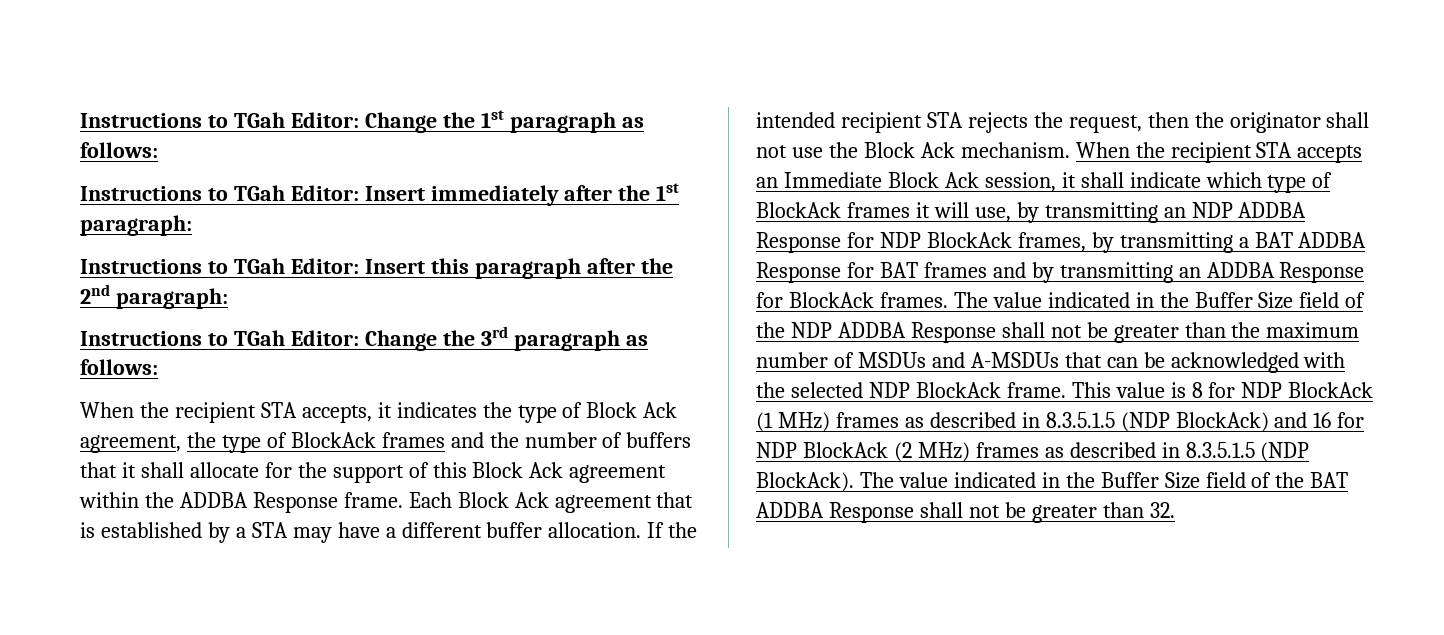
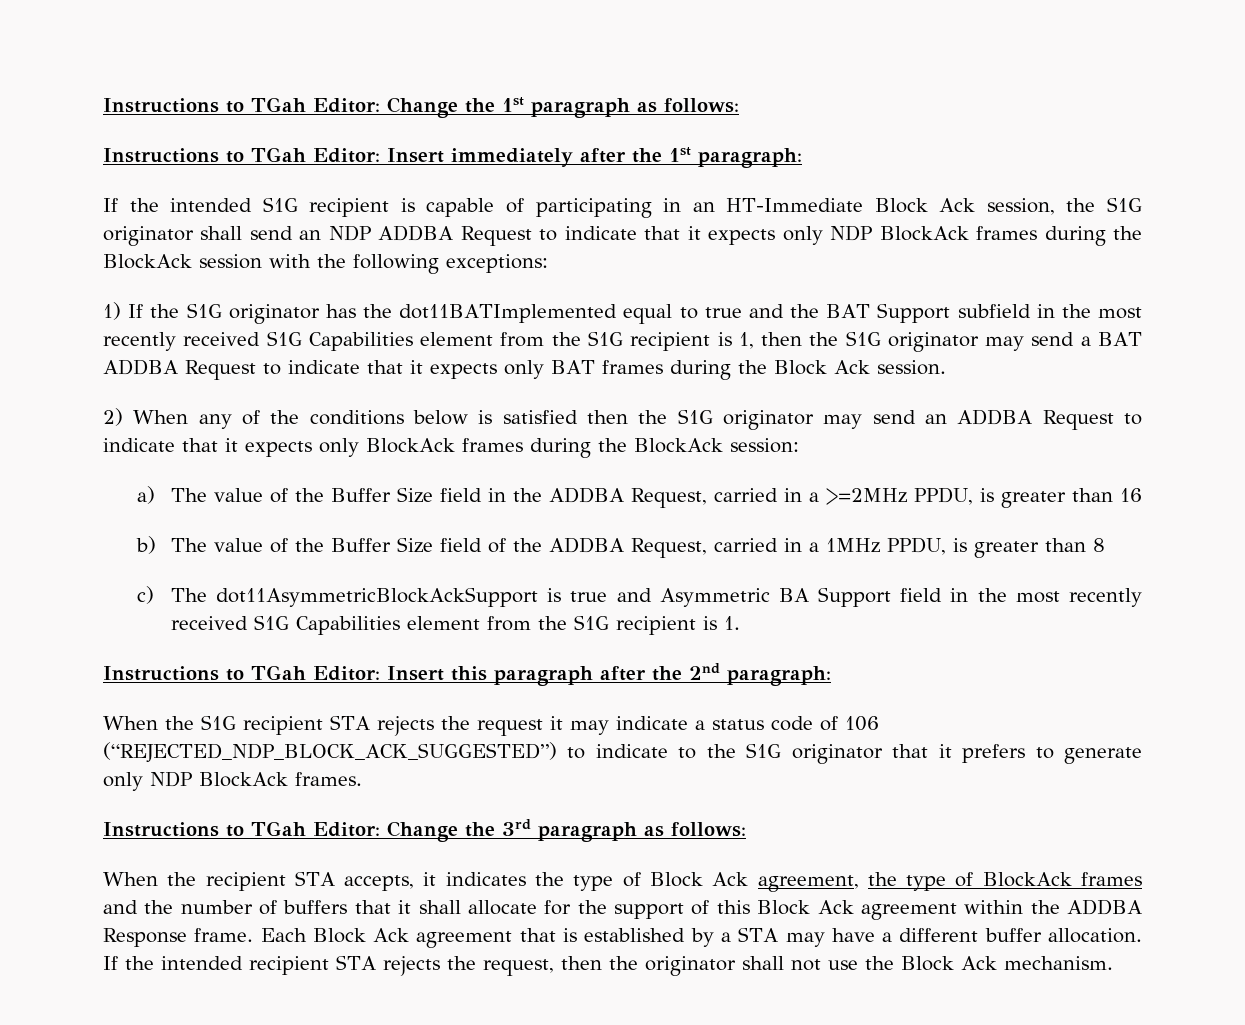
(192, 225) none -> [103,197,1142,218] [103,225,1143,246] [103,254,548,274] [103,302,1143,324] [103,331,1143,352] [103,359,946,380] [103,408,1143,430] [103,438,799,458] [136,486,1142,508] [135,536,1105,558] [136,586,1142,607] [170,615,740,635] // If the intended S1G recipient is capable of participating in an HT-Immediate Block Ack session, the S1G originator shall send an NDP ADDBA Request to indicate that it expects only NDP BlockAck frames during the BlockAck session with the following exceptions: // 1) If the S1G originator has the dot11BATImplemented equal to true and the BAT Support subfield in the most recently received S1G Capabilities element from the S1G recipient is 1, then the S1G originator may send a BAT ADDBA Request to indicate that it expects only BAT frames during the Block Ack session. // 2) When any of the conditions below is satisfied then the S1G originator may send an ADDBA Request to indicate that it expects only BlockAck frames during the BlockAck session: // a) The value of the Buffer Size field in the ADDBA Request, carried in a >=2MHz PPDU, is greater than 16 // b) The value of the Buffer Size field of the ADDBA Request, carried in a 1MHz PPDU, is greater than 8 // c) The dot11AsymmetricBlockAckSupport is true and Asymmetric BA Support field in the most recently received S1G Capabilities element from the S1G recipient is 1.
(228, 298) none -> [103,715,879,736] [103,742,1143,764] [103,771,362,791] // When the S1G recipient STA rejects the request it may indicate a status code of 106 (“REJECTED_NDP_BLOCK_ACK_SUGGESTED”) to indicate to the S1G originator that it prefers to generate only NDP BlockAck frames.
[1075,142,1363,163] [756,172,1333,193] [756,202,1307,223] [756,232,1367,253] [756,262,1365,283] [756,292,1366,309] [756,322,1360,343] [756,352,1346,373] [756,382,1374,398] [756,412,1365,432] [756,442,1310,462] [756,472,1349,492] [756,502,1175,523] When the recipient STA accepts an Immediate Block Ack session, it shall indicate which type of BlockAck frames it will use, by transmitting an NDP ADDBA Response for NDP BlockAck frames, by transmitting a BAT ADDBA Response for BAT frames and by transmitting an ADDBA Response for BlockAck frames. The value indicated in the Buffer Size field of the NDP ADDBA Response shall not be greater than the maximum number of MSDUs and A-MSDUs that can be acknowledged with the selected NDP BlockAck frame. This value is 8 for NDP BlockAck (1 MHz) frames as described in 8.3.5.1.5 (NDP BlockAck) and 16 for NDP BlockAck (2 MHz) frames as described in 8.3.5.1.5 (NDP BlockAck). The value indicated in the Buffer Size field of the BAT ADDBA Response shall not be greater than 32. -> (1113, 963) none

